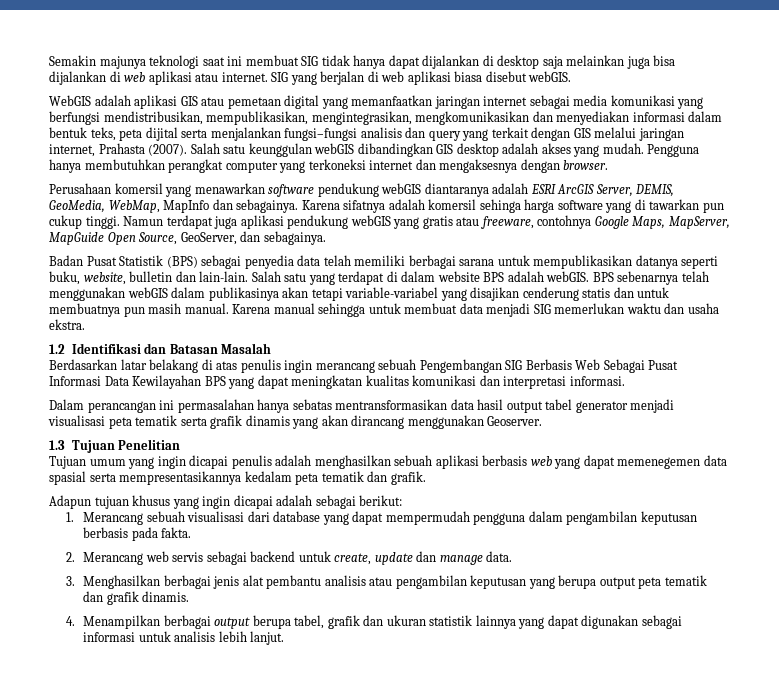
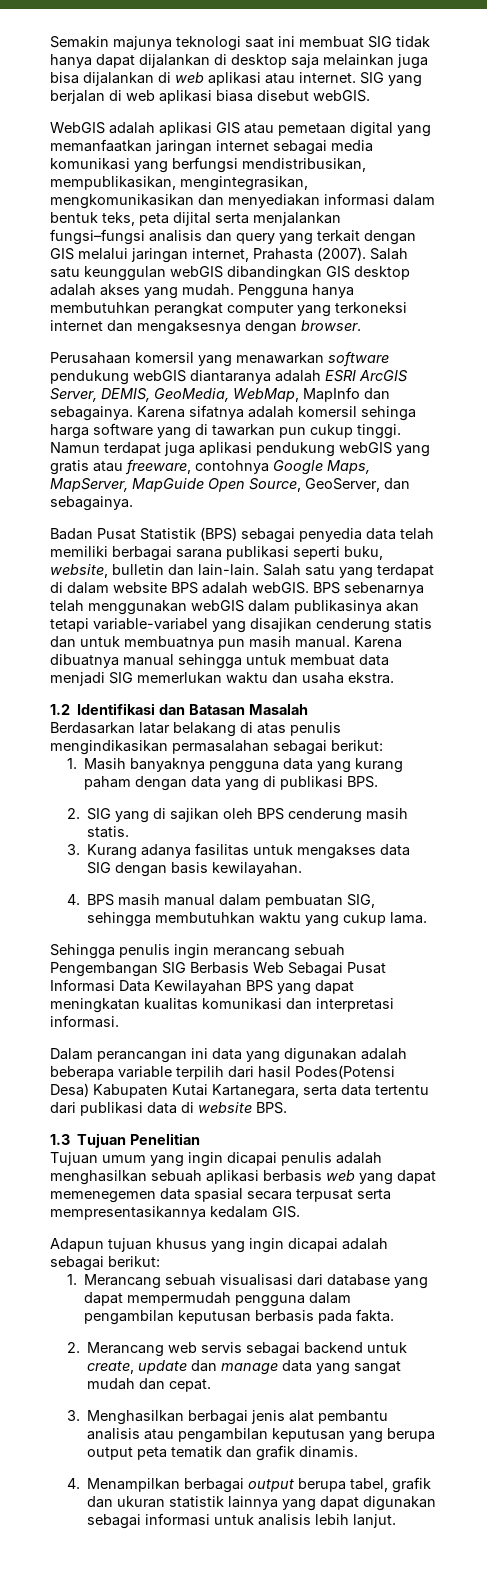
[497,255,678,269] untuk mempublikasikan datanya -> [226,546,289,560] publikasi
(271, 309) none -> [50,654,119,668] dibuatnya
(281, 366) none -> [50,740,383,755] [66,758,403,773] [83,776,378,791] [66,808,408,823] [86,826,129,838] [66,843,410,859] [86,862,302,877] [66,894,375,908] [86,912,427,927] [50,944,170,959] mengindikasikan permasalahan sebagai berikut: // 1. Masih banyaknya pengguna data yang kurang paham dengan data yang di publikasi BPS. // 2. SIG yang di sajikan oleh BPS cenderung masih statis. // 3. Kurang adanya fasilitas untuk mengakses data SIG dengan basis kewilayahan. // 4. BPS masih manual dalam pembuatan SIG, sehingga membutuhkan waktu yang cukup lama. // Sehingga penulis
[177,399,675,413] [48,415,543,429] permasalahan hanya sebatas mentransformasikan data hasil output tabel generator menjadi visualisasi peta tematik serta grafik dinamis yang akan dirancang menggunakan Geoserver. -> [212,1048,407,1063] [50,1065,395,1080] [50,1083,429,1099] [50,1102,287,1116] data yang digunakan adalah beberapa variable terpilih dari hasil Podes(Potensi Desa) Kabupaten Kutai Kartanegara, serta data tertentu dari publikasi data di website BPS.
(86, 478) none -> [247,1189,353,1202] secara terpusat
[295,471,426,485] peta tematik dan grafik. -> [272,1206,300,1218] GIS.
[486,551,513,562] data. -> [281,1360,401,1375] [86,1378,211,1392] data yang sangat mudah dan cepat.

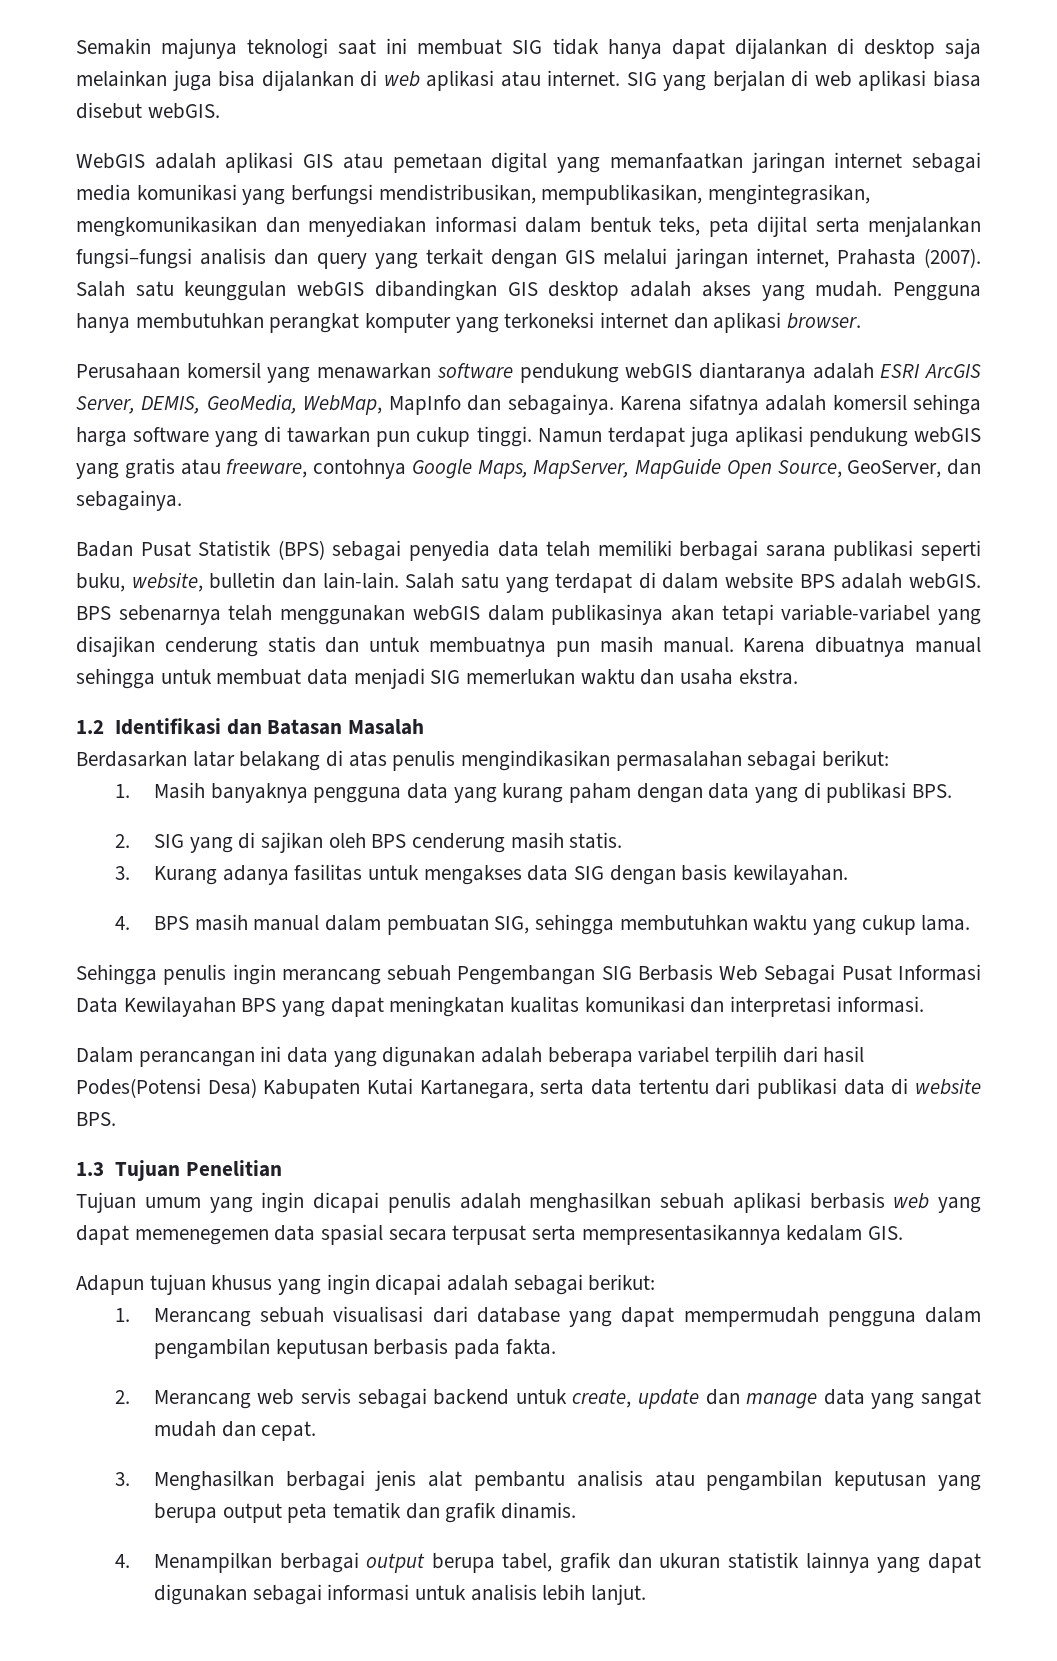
[227,303,294,316] computer -> [365,313,452,333] komputer
[137,320,297,335] mengaksesnya dengan -> [713,312,782,333] aplikasi
[118,1066,172,1078] variable -> [638,1046,710,1063] variabel

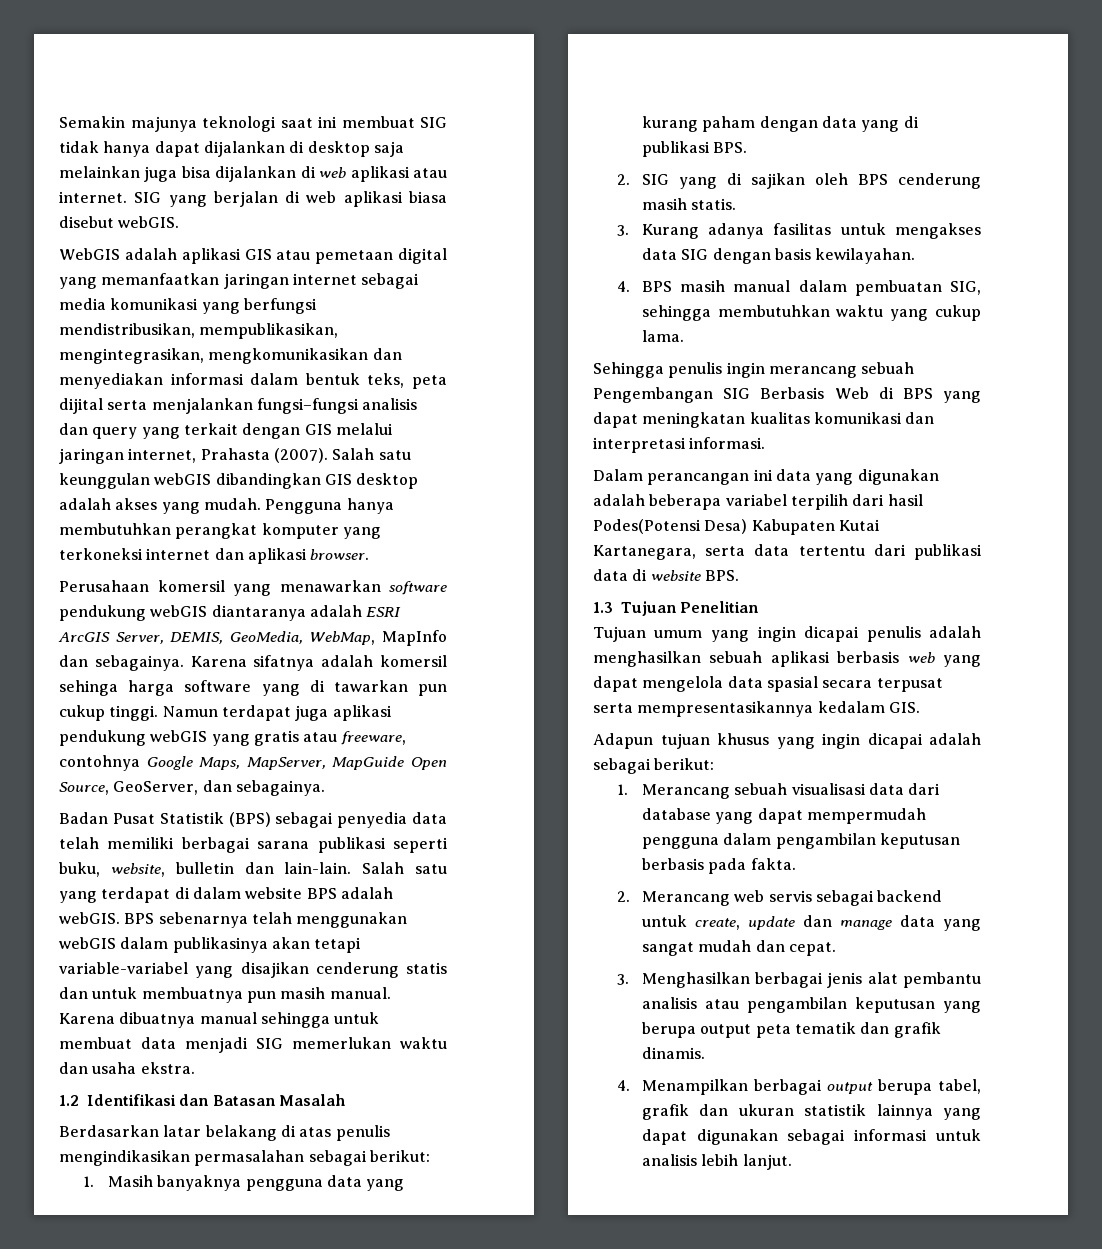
[764,964,981,985] [76,996,236,1017] Sebagai Pusat Informasi Data Kewilayahan -> [878,387,894,399] di
[134,1229,269,1245] memenegemen -> [642,676,724,692] mengelola
(424, 1314) none -> [868,783,904,795] data

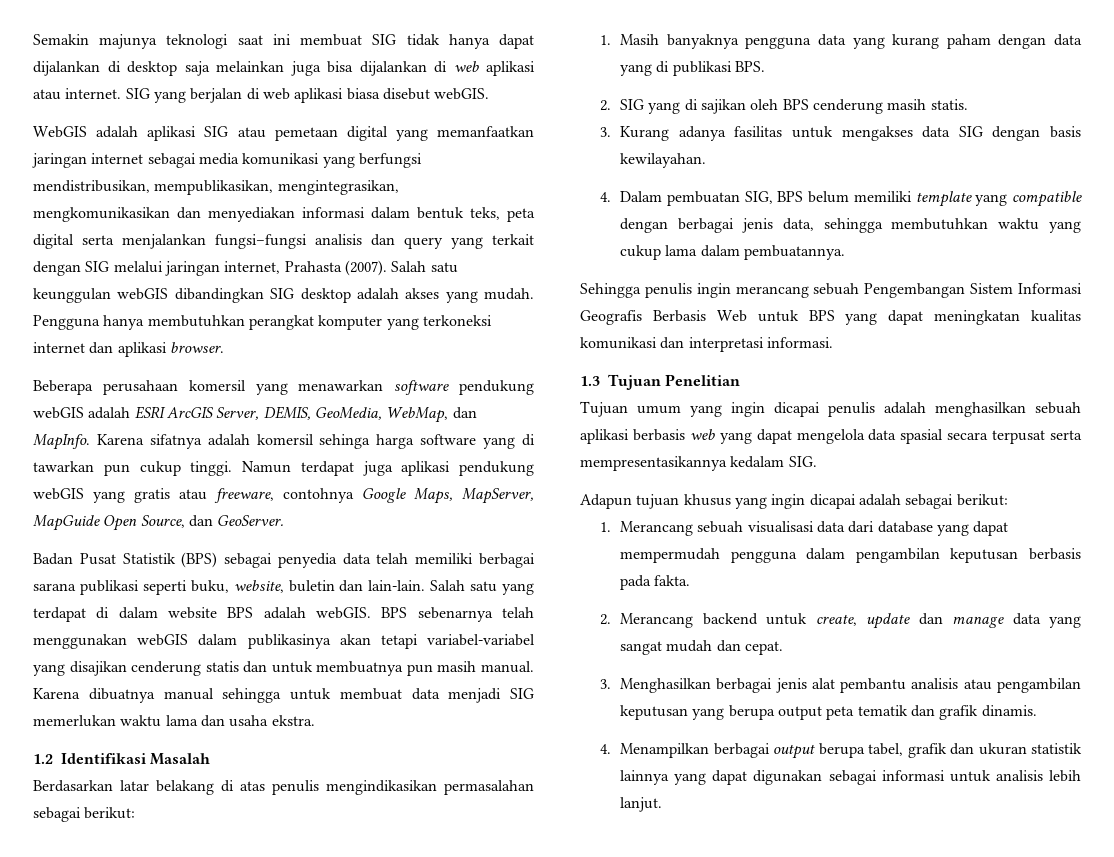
[244,249,272,260] GIS -> [204,126,229,137] SIG
[59,398,103,414] dijital -> [33,234,74,249] digital
[304,424,332,435] GIS -> [85,261,110,272] SIG
[324,474,352,485] GIS -> [270,288,295,299] SIG
[59,580,149,592] Perusahaan -> [33,380,178,395] Beberapa perusahaan
[211,605,306,621] diantaranya -> (84, 413) none
[382,630,448,646] [59,655,184,671] MapInfo dan sebagainya. -> [452,407,477,419] [33,434,90,450] dan MapInfo.
[113,780,325,796] GeoServer, dan sebagainya. -> [188,515,285,527] dan GeoServer.
[175,862,234,874] bulletin -> [288,580,335,592] buletin
[59,962,188,974] variable-variabel -> [427,634,536,646] variabel-variabel
(447, 1043) none -> [165,715,198,726] lama
[179,1094,276,1106] dan Batasan -> (146, 758) none
[641,280,981,296] BPS masih manual dalam pembuatan SIG, -> [620,191,1082,207] [620,218,814,233] Dalam pembuatan SIG, BPS belum memiliki template yang compatible dengan berbagai jenis data,
[641,330,684,342] lama. -> [665,245,846,260] lama dalam pembuatannya.
[723,388,751,399] SIG -> [970,283,1082,294] [580,310,642,325] Sistem Informasi Geografis
[878,387,894,399] di -> [757,310,799,322] untuk
[593,469,939,485] [593,494,923,510] [593,519,880,535] [593,544,982,560] [593,569,739,581] // Dalam perancangan ini data yang digunakan adalah beberapa variabel terpilih dari hasil Podes(Potensi Desa) Kabupaten Kutai Kartanegara, serta data tertentu dari publikasi data di website BPS. -> (833, 342) none
[888,702,920,713] GIS. -> [788,456,817,467] SIG.
[734,890,874,906] web servis sebagai -> (694, 620) none

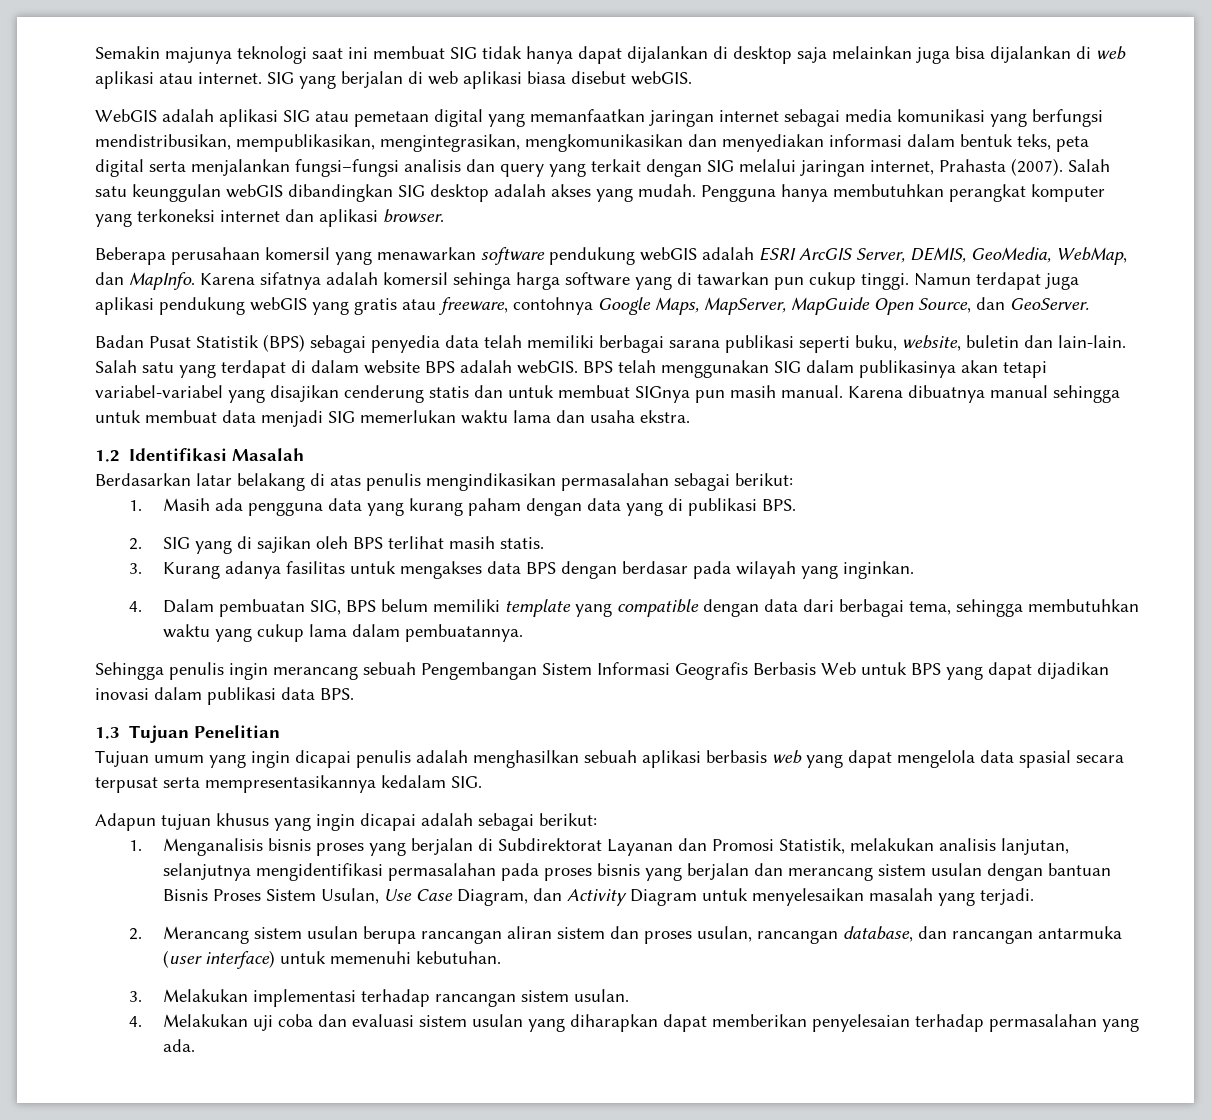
[417,607,493,622] sebenarnya -> (613, 367) none
[137,634,189,646] webGIS -> [774,361,801,373] SIG
[316,661,404,676] membuatnya -> [558,385,690,403] membuat SIGnya
[666,34,739,49] banyaknya -> [215,498,244,511] ada
[813,99,884,114] cenderung -> [388,536,445,549] terlihat
[958,126,1081,141] [620,153,707,168] SIG dengan basis kewilayahan. -> [526,561,915,579] BPS dengan berdasar pada wilayah yang inginkan.
[677,218,814,233] berbagai jenis data, -> [764,599,952,617] data dari berbagai tema,
[934,310,1081,325] [580,337,833,352] meningkatan kualitas komunikasi dan interpretasi informasi. -> [1037,662,1109,679] [95,687,354,705] dijadikan inovasi dalam publikasi data BPS.
[620,521,1009,536] [620,548,1081,563] [620,575,691,590] [600,613,1081,629] [620,640,784,655] [600,678,1081,693] [620,705,1037,720] [600,743,1082,759] [620,770,1081,785] [620,797,663,812] Merancang sebuah visualisasi data dari database yang dapat mempermudah pengguna dalam pengambilan keputusan berbasis pada fakta. // 2. Merancang backend untuk create, update dan manage data yang sangat mudah dan cepat. // 3. Menghasilkan berbagai jenis alat pembantu analisis atau pengambilan keputusan yang berupa output peta tematik dan grafik dinamis. // 4. Menampilkan berbagai output berupa tabel, grafik dan ukuran statistik lainnya yang dapat digunakan sebagai informasi untuk analisis lebih lanjut. -> [163,838,1070,856] [163,863,1112,881] [163,888,1035,906] [129,926,1123,944] [163,950,502,969] [129,989,630,1007] [129,1014,1140,1032] [163,1039,196,1052] Menganalisis bisnis proses yang berjalan di Subdirektorat Layanan dan Promosi Statistik, melakukan analisis lanjutan, selanjutnya mengidentifikasi permasalahan pada proses bisnis yang berjalan dan merancang sistem usulan dengan bantuan Bisnis Proses Sistem Usulan, Use Case Diagram, dan Activity Diagram untuk menyelesaikan masalah yang terjadi. // 2. Merancang sistem usulan berupa rancangan aliran sistem dan proses usulan, rancangan database, dan rancangan antarmuka (user interface) untuk memenuhi kebutuhan. // 3. Melakukan implementasi terhadap rancangan sistem usulan. // 4. Melakukan uji coba dan evaluasi sistem usulan yang diharapkan dapat memberikan penyelesaian terhadap permasalahan yang ada.

